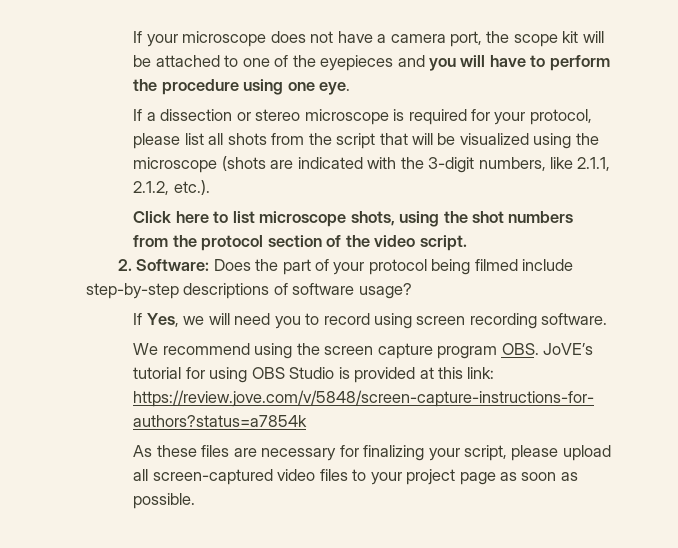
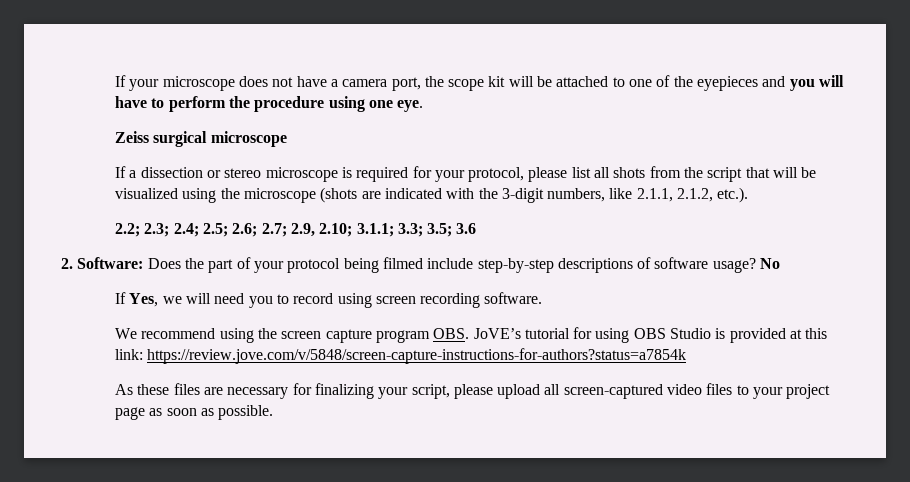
(351, 88) none -> [114,131,287,147] // Zeiss surgical microscope
[133,211,574,227] [133,235,467,251] Click here to list microscope shots, using the shot numbers from the protocol section of the video script. -> [114,223,477,237] 2.2; 2.3; 2.4; 2.5; 2.6; 2.7; 2.9, 2.10; 3.1.1; 3.3; 3.5; 3.6
(412, 291) none -> [760,258,781,269] No

